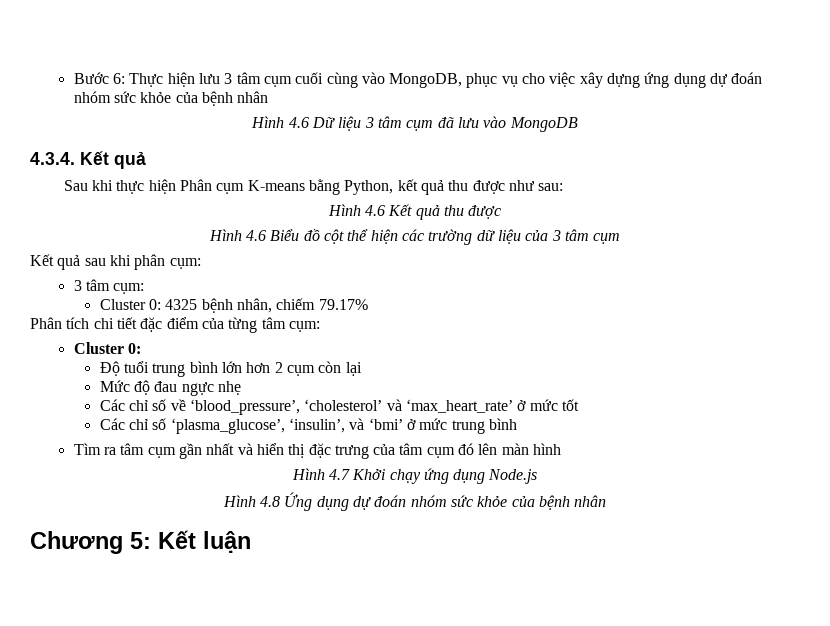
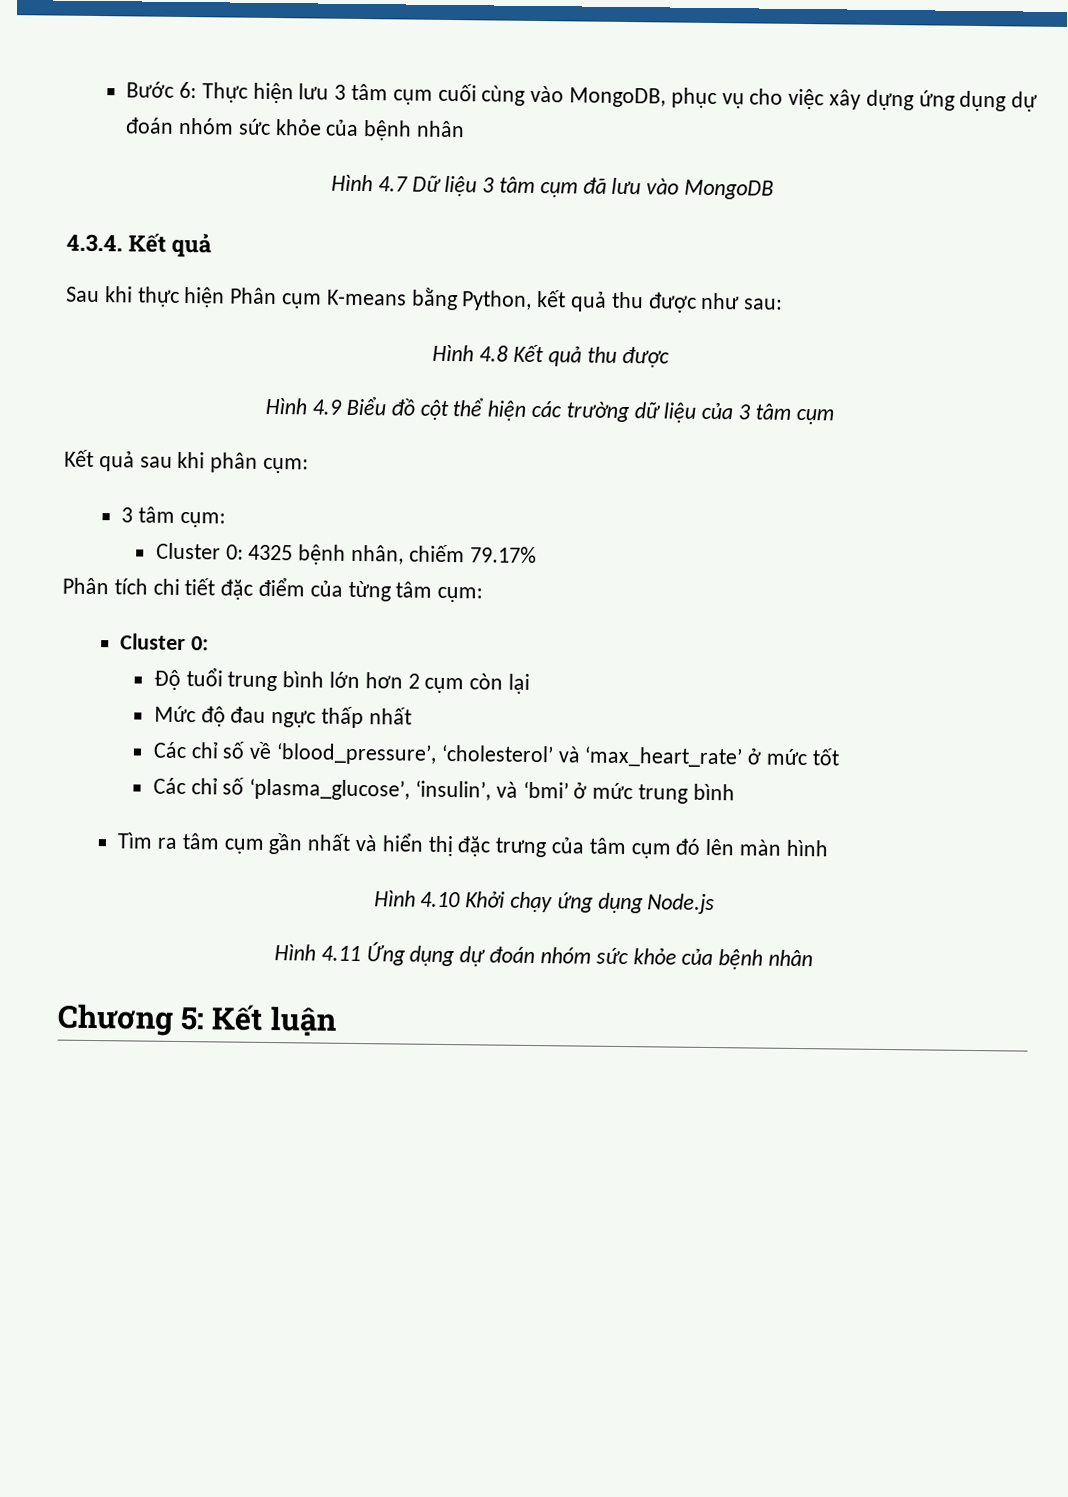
[288,117,309,128] 4.6 -> [377,176,408,192] 4.7
[365,205,386,216] 4.6 -> [479,345,509,362] 4.8
[246,230,267,241] 4.6 -> [312,399,343,415] 4.9
[217,381,241,395] nhẹ -> [320,706,412,729] thấp nhất
[328,469,350,480] 4.7 -> [420,891,462,908] 4.10
[260,496,281,507] 4.8 -> [320,945,361,962] 4.11

